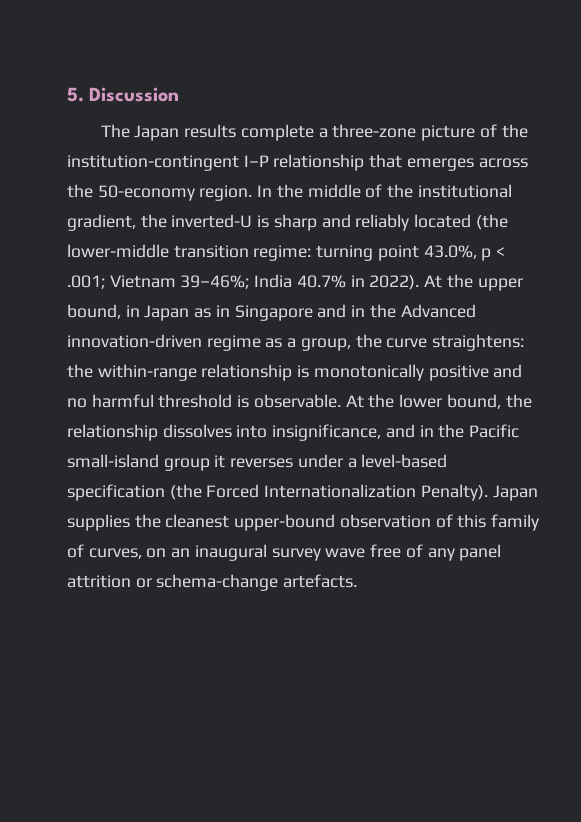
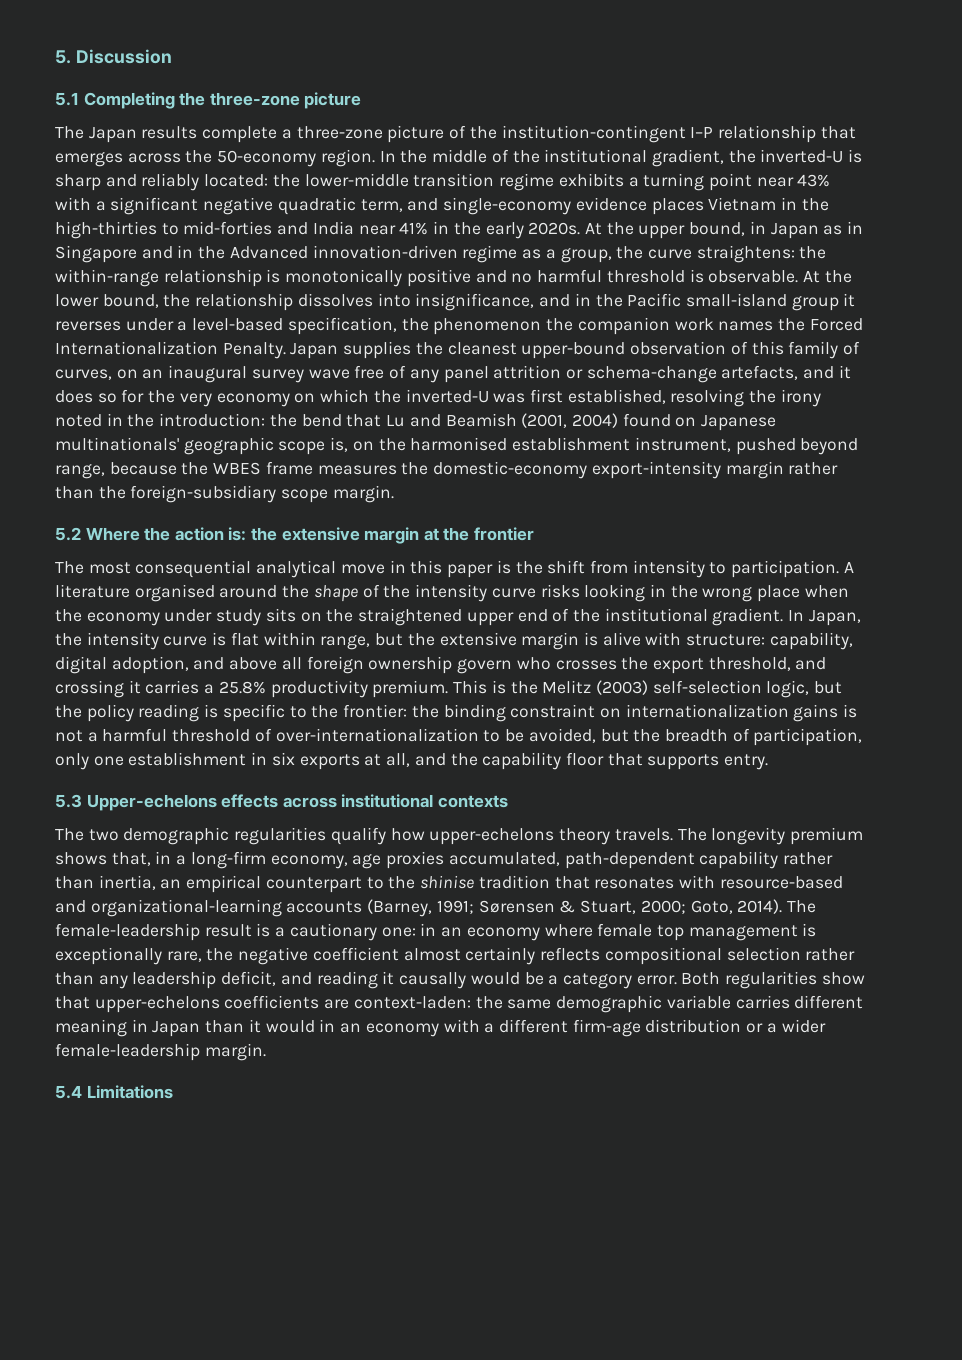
(180, 94) none -> [55,92,362,109] // 5.1 Completing the three-zone picture
[414,214,508,230] [67,244,506,261] [67,274,420,290] located (the lower-middle transition regime: turning point 43.0%, p < .001; Vietnam 39–46%; India 40.7% in 2022). -> [204,173,831,191] [55,197,829,215] [55,221,581,239] located: the lower-middle transition regime exhibits a turning point near 43% with a significant negative quadratic term, and single-economy evidence places Vietnam in the high-thirties to mid-forties and India near 41% in the early 2020s.
[67,484,202,501] specification (the -> [287,317,805,335] specification, the phenomenon the companion work names the
[420,484,488,501] Penalty). -> [222,342,286,359] Penalty.
[283,574,358,588] artefacts. -> [721,365,851,380] [55,389,821,407] [55,413,777,431] [55,437,859,455] [55,461,839,479] [55,485,394,503] [55,527,534,544] [55,560,854,578] [55,584,849,602] [55,608,861,626] [55,632,853,650] [55,656,827,674] [55,680,843,698] [55,704,858,722] [55,728,863,746] [55,752,769,770] [55,794,508,811] [55,827,863,845] [55,851,833,869] [55,875,843,893] [55,899,816,917] [55,923,817,941] [55,947,856,965] [55,971,865,989] [55,995,864,1013] [55,1019,826,1037] [55,1043,266,1061] [55,1085,173,1099] artefacts, and it does so for the very economy on which the inverted-U was first established, resolving the irony noted in the introduction: the bend that Lu and Beamish (2001, 2004) found on Japanese multinationals' geographic scope is, on the harmonised establishment instrument, pushed beyond range, because the WBES frame measures the domestic-economy export-intensity margin rather than the foreign-subsidiary scope margin. // 5.2 Where the action is: the extensive margin at the frontier // The most consequential analytical move in this paper is the shift from intensity to participation. A literature organised around the shape of the intensity curve risks looking in the wrong place when the economy under study sits on the straightened upper end of the institutional gradient. In Japan, the intensity curve is flat within range, but the extensive margin is alive with structure: capability, digital adoption, and above all foreign ownership govern who crosses the export threshold, and crossing it carries a 25.8% productivity premium. This is the Melitz (2003) self-selection logic, but the policy reading is specific to the frontier: the binding constraint on internationalization gains is not a harmful threshold of over-internationalization to be avoided, but the breadth of participation, only one establishment in six exports at all, and the capability floor that supports entry. // 5.3 Upper-echelons effects across institutional contexts // The two demographic regularities qualify how upper-echelons theory travels. The longevity premium shows that, in a long-firm economy, age proxies accumulated, path-dependent capability rather than inertia, an empirical counterpart to the shinise tradition that resonates with resource-based and organizational-learning accounts (Barney, 1991; Sørensen & Stuart, 2000; Goto, 2014). The female-leadership result is a cautionary one: in an economy where female top management is exceptionally rare, the negative coefficient almost certainly reflects compositional selection rather than any leadership deficit, and reading it causally would be a category error. Both regularities show that upper-echelons coefficients are context-laden: the same demographic variable carries different meaning in Japan than it would in an economy with a different firm-age distribution or a wider female-leadership margin. // 5.4 Limitations

